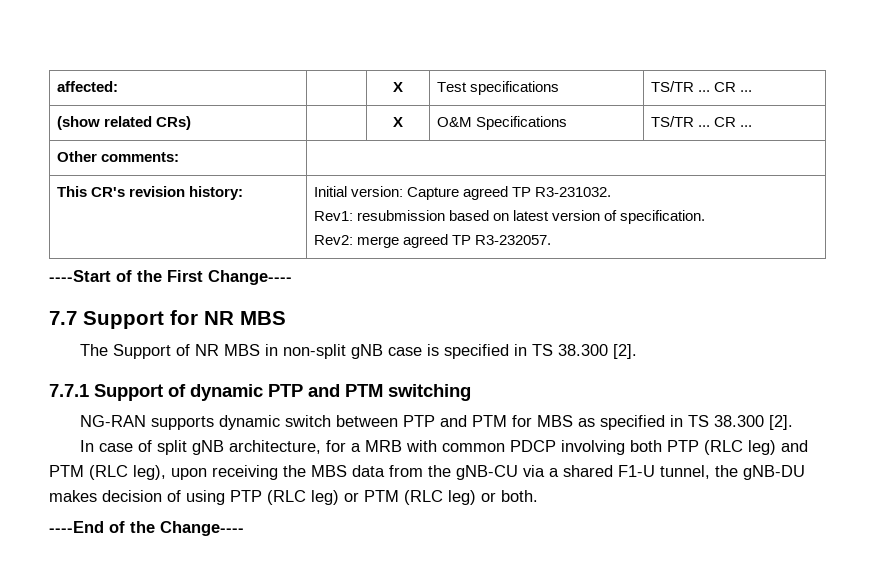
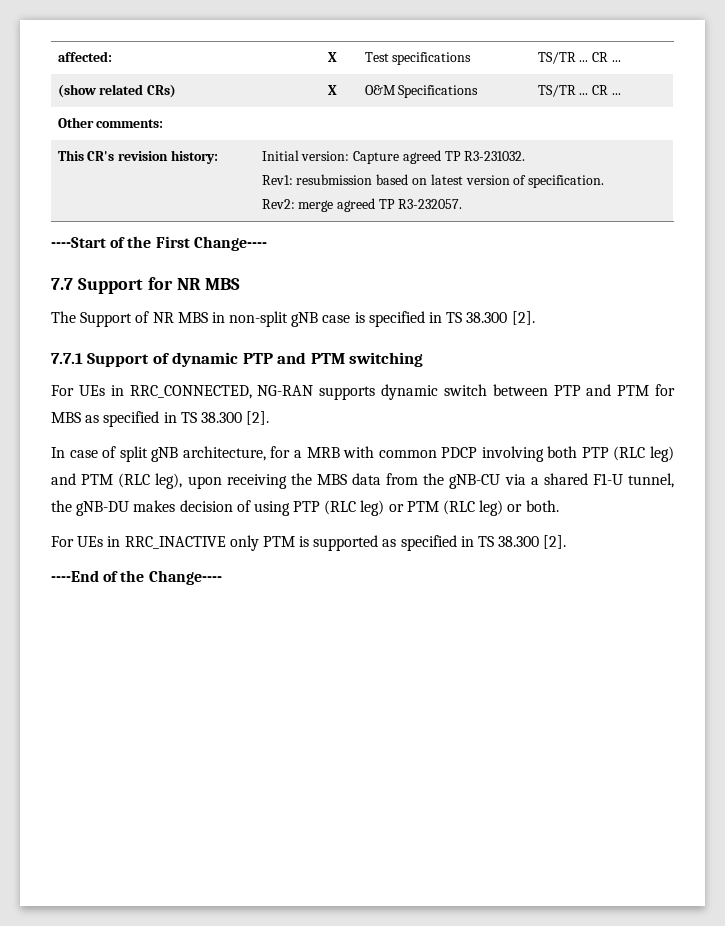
(471, 392) none -> [51,385,252,399] For UEs in RRC_CONNECTED,
(538, 496) none -> [51,535,567,551] // For UEs in RRC_INACTIVE only PTM is supported as specified in TS 38.300 [2].

